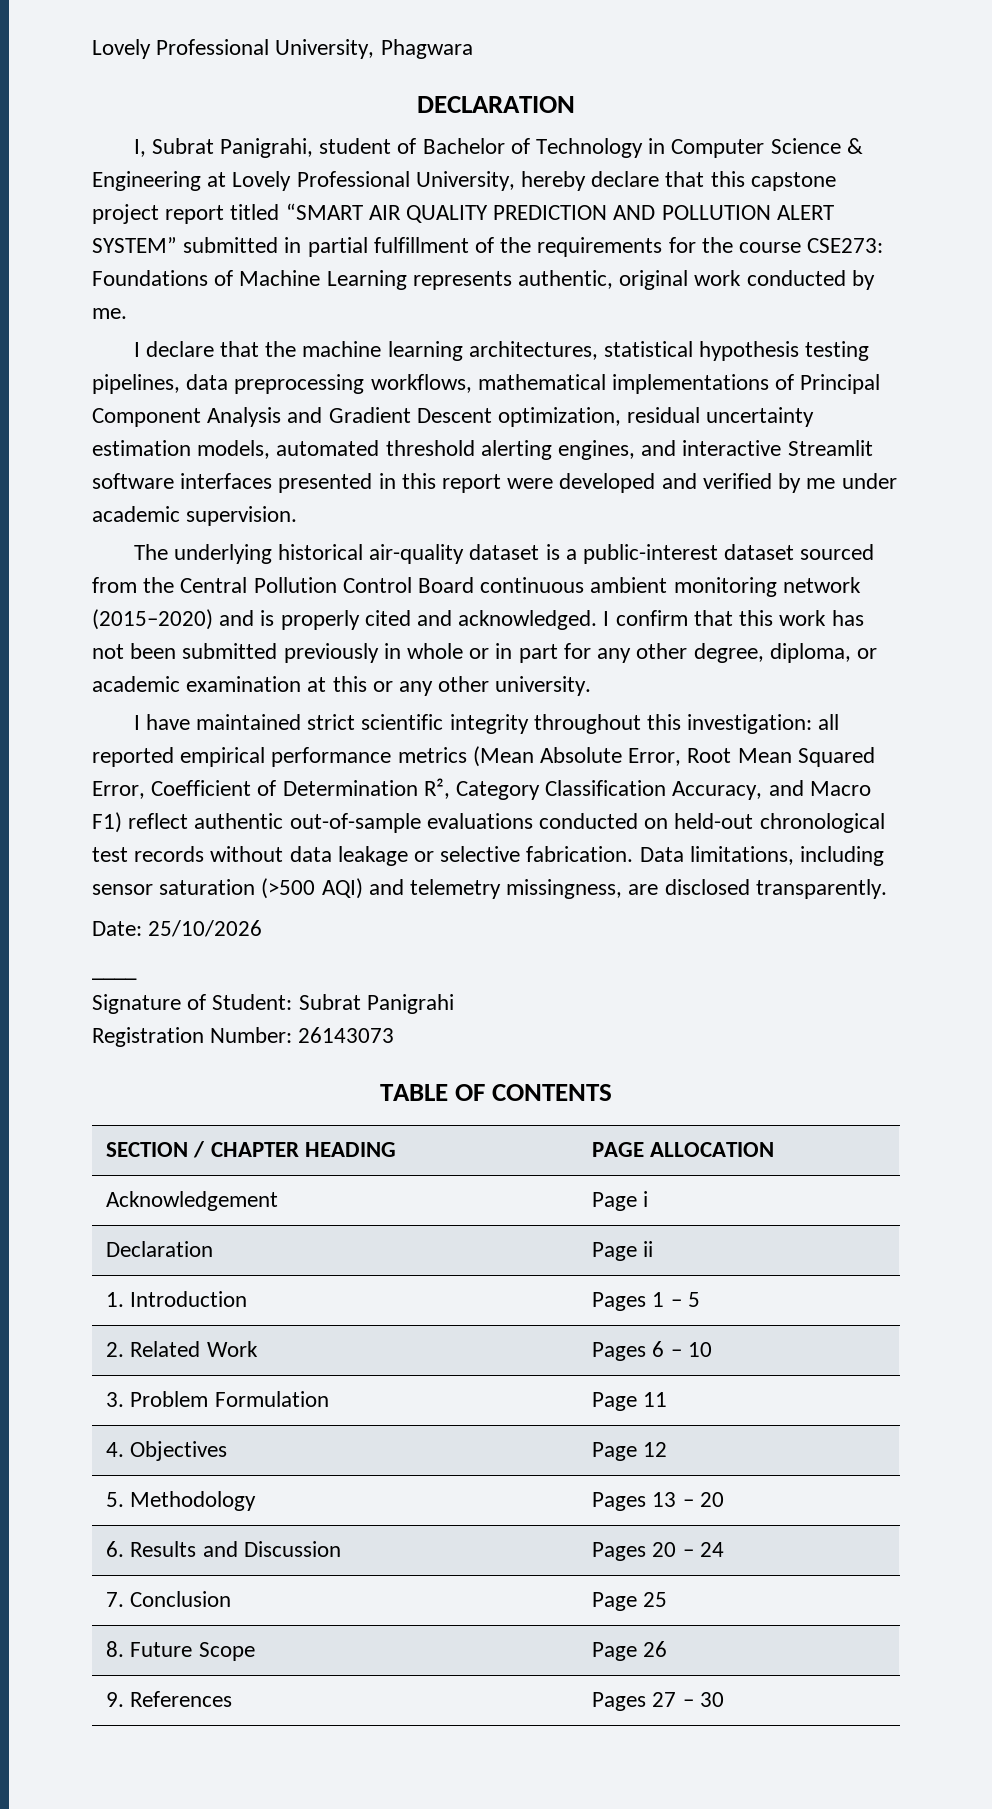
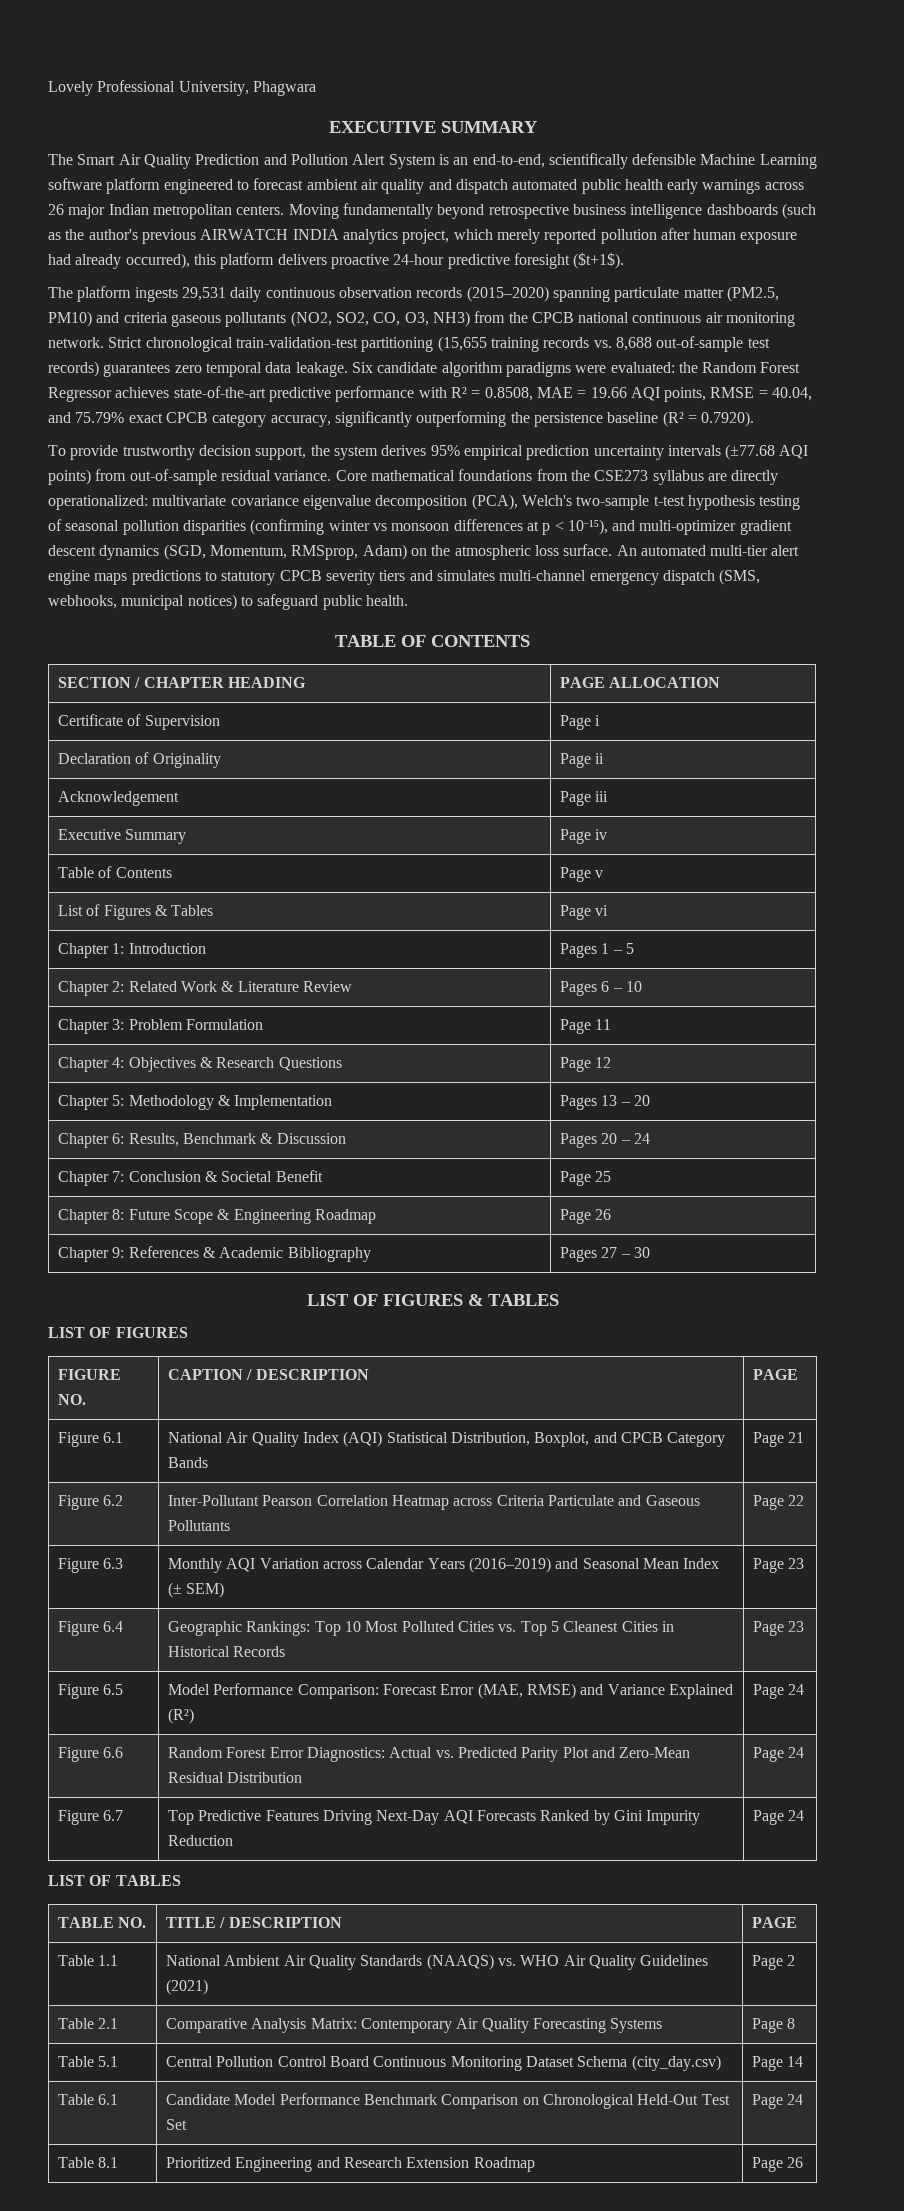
[417,96,575,113] [133,138,863,158] [92,171,836,191] [92,203,834,224] [92,237,884,257] [92,270,875,290] [92,308,127,319] [133,341,870,361] [92,374,881,394] [92,407,815,427] [92,440,873,460] [92,473,897,493] [92,506,298,526] [133,544,875,564] [92,577,861,597] [92,609,864,630] [92,643,877,663] [92,676,592,696] [133,714,840,734] [92,746,875,767] [92,778,871,800] [92,812,885,833] [92,846,885,866] [92,878,887,899] [92,920,263,937] [92,977,137,980] [92,994,454,1014] [92,1027,395,1047] DECLARATION // I, Subrat Panigrahi, student of Bachelor of Technology in Computer Science & Engineering at Lovely Professional University, hereby declare that this capstone project report titled “SMART AIR QUALITY PREDICTION AND POLLUTION ALERT SYSTEM” submitted in partial fulfillment of the requirements for the course CSE273: Foundations of Machine Learning represents authentic, original work conducted by me. // I declare that the machine learning architectures, statistical hypothesis testing pipelines, data preprocessing workflows, mathematical implementations of Principal Component Analysis and Gradient Descent optimization, residual uncertainty estimation models, automated threshold alerting engines, and interactive Streamlit software interfaces presented in this report were developed and verified by me under academic supervision. // The underlying historical air-quality dataset is a public-interest dataset sourced from the Central Pollution Control Board continuous ambient monitoring network (2015–2020) and is properly cited and acknowledged. I confirm that this work has not been submitted previously in whole or in part for any other degree, diploma, or academic examination at this or any other university. // I have maintained strict scientific integrity throughout this investigation: all reported empirical performance metrics (Mean Absolute Error, Root Mean Squared Error, Coefficient of Determination R², Category Classification Accuracy, and Macro F1) reflect authentic out-of-sample evaluations conducted on held-out chronological test records without data leakage or selective fabrication. Data limitations, including sensor saturation (>500 AQI) and telemetry missingness, are disclosed transparently. // Date: 25/10/2026 // ____ // Signature of Student: Subrat Panigrahi // Registration Number: 26143073 -> [328,121,538,133] [48,153,817,169] [48,178,804,194] [48,203,816,219] [48,228,798,244] [48,252,625,269] [48,286,779,302] [48,311,796,327] [48,336,770,352] [48,361,801,377] [48,386,813,402] [48,411,755,427] [48,444,809,460] [48,469,779,485] [48,494,801,510] [48,519,792,535] [48,544,800,560] [48,569,761,585] [48,594,408,610] EXECUTIVE SUMMARY // The Smart Air Quality Prediction and Pollution Alert System is an end-to-end, scientifically defensible Machine Learning software platform engineered to forecast ambient air quality and dispatch automated public health early warnings across 26 major Indian metropolitan centers. Moving fundamentally beyond retrospective business intelligence dashboards (such as the author's previous AIRWATCH INDIA analytics project, which merely reported pollution after human exposure had already occurred), this platform delivers proactive 24-hour predictive foresight ($t+1$). // The platform ingests 29,531 daily continuous observation records (2015–2020) spanning particulate matter (PM2.5, PM10) and criteria gaseous pollutants (NO2, SO2, CO, O3, NH3) from the CPCB national continuous air monitoring network. Strict chronological train-validation-test partitioning (15,655 training records vs. 8,688 out-of-sample test records) guarantees zero temporal data leakage. Six candidate algorithm paradigms were evaluated: the Random Forest Regressor achieves state-of-the-art predictive performance with R² = 0.8508, MAE = 19.66 AQI points, RMSE = 40.04, and 75.79% exact CPCB category accuracy, significantly outperforming the persistence baseline (R² = 0.7920). // To provide trustworthy decision support, the system derives 95% empirical prediction uncertainty intervals (±77.68 AQI points) from out-of-sample residual variance. Core mathematical foundations from the CSE273 syllabus are directly operationalized: multivariate covariance eigenvalue decomposition (PCA), Welch's two-sample t-test hypothesis testing of seasonal pollution disparities (confirming winter vs monsoon differences at p < 10⁻¹⁵), and multi-optimizer gradient descent dynamics (SGD, Momentum, RMSprop, Adam) on the atmospheric loss surface. An automated multi-tier alert engine maps predictions to statutory CPCB severity tiers and simulates multi-channel emergency dispatch (SMS, webhooks, municipal notices) to safeguard public health.
[106,1191,279,1211] Acknowledgement -> [58,714,220,730] Certificate of Supervision
(214, 1249) none -> [135,752,221,768] of Originality
[106,1292,125,1307] 1. -> [58,791,180,806] [560,791,609,806] [58,829,187,844] [560,829,608,844] [58,866,172,878] [560,867,604,882] [58,904,214,920] [560,905,609,920] [58,943,125,958] Acknowledgement | Page iii // Executive Summary | Page iv // Table of Contents | Page v // List of Figures & Tables | Page vi // Chapter 1:
[106,1342,125,1357] 2. -> [58,981,125,996] Chapter 2:
(258, 1349) none -> [221,981,353,992] & Literature Review
[106,1392,125,1407] 3. -> [58,1019,125,1034] Chapter 3:
[106,1442,125,1457] 4. -> [58,1057,125,1072] Chapter 4:
(228, 1451) none -> [200,1057,342,1071] & Research Questions
[106,1492,125,1507] 5. -> [58,1095,125,1110] Chapter 5:
(257, 1501) none -> [218,1095,333,1110] & Implementation
[106,1541,238,1557] 6. Results and -> [58,1133,274,1148] Chapter 6: Results, Benchmark &
[106,1592,125,1607] 7. -> [58,1171,125,1186] Chapter 7:
(232, 1599) none -> [205,1170,323,1182] & Societal Benefit
[106,1641,125,1657] 8. -> [58,1209,125,1224] Chapter 8:
(255, 1651) none -> [217,1209,377,1224] & Engineering Roadmap
[106,1692,125,1707] 9. -> [58,1247,125,1262] Chapter 9:
(233, 1699) none -> [203,1247,371,1262] & Academic Bibliography
(724, 1699) none -> [306,1294,559,1306] [48,1327,188,1338] [58,1369,122,1380] [58,1394,87,1405] [168,1369,369,1380] [753,1369,799,1380] [58,1432,124,1447] [168,1431,726,1447] [168,1457,209,1468] [753,1432,805,1447] [58,1495,124,1510] [168,1495,700,1510] [168,1520,231,1531] [753,1495,805,1510] [58,1558,124,1573] [168,1557,720,1573] [168,1582,225,1598] [753,1558,805,1573] [58,1621,124,1636] [168,1621,674,1636] [168,1646,286,1657] [753,1621,805,1636] [58,1684,124,1699] [168,1683,734,1699] [168,1708,195,1724] [753,1684,805,1699] [58,1747,124,1762] [168,1747,691,1762] [168,1772,303,1783] [753,1747,805,1762] [58,1810,124,1825] [168,1810,701,1825] [168,1835,234,1846] [753,1810,805,1825] [48,1875,181,1886] [58,1917,147,1928] [166,1917,342,1928] [752,1917,798,1928] [58,1955,119,1966] [166,1954,709,1970] [166,1979,209,1995] [752,1955,796,1970] [58,2018,119,2029] [166,2018,663,2033] [752,2018,796,2033] [58,2056,119,2067] [166,2055,721,2071] [752,2056,804,2071] [58,2094,119,2105] [166,2093,730,2109] [166,2119,188,2130] [752,2094,804,2109] [58,2157,119,2168] [166,2157,535,2172] [752,2157,804,2172] // LIST OF FIGURES & TABLES // LIST OF FIGURES // FIGURE NO. | CAPTION / DESCRIPTION | PAGE // Figure 6.1 | National Air Quality Index (AQI) Statistical Distribution, Boxplot, and CPCB Category Bands | Page 21 // Figure 6.2 | Inter-Pollutant Pearson Correlation Heatmap across Criteria Particulate and Gaseous Pollutants | Page 22 // Figure 6.3 | Monthly AQI Variation across Calendar Years (2016–2019) and Seasonal Mean Index (± SEM) | Page 23 // Figure 6.4 | Geographic Rankings: Top 10 Most Polluted Cities vs. Top 5 Cleanest Cities in Historical Records | Page 23 // Figure 6.5 | Model Performance Comparison: Forecast Error (MAE, RMSE) and Variance Explained (R²) | Page 24 // Figure 6.6 | Random Forest Error Diagnostics: Actual vs. Predicted Parity Plot and Zero-Mean Residual Distribution | Page 24 // Figure 6.7 | Top Predictive Features Driving Next-Day AQI Forecasts Ranked by Gini Impurity Reduction | Page 24 // LIST OF TABLES // TABLE NO. | TITLE / DESCRIPTION | PAGE // Table 1.1 | National Ambient Air Quality Standards (NAAQS) vs. WHO Air Quality Guidelines (2021) | Page 2 // Table 2.1 | Comparative Analysis Matrix: Contemporary Air Quality Forecasting Systems | Page 8 // Table 5.1 | Central Pollution Control Board Continuous Monitoring Dataset Schema (city_day.csv) | Page 14 // Table 6.1 | Candidate Model Performance Benchmark Comparison on Chronological Held-Out Test Set | Page 24 // Table 8.1 | Prioritized Engineering and Research Extension Roadmap | Page 26

